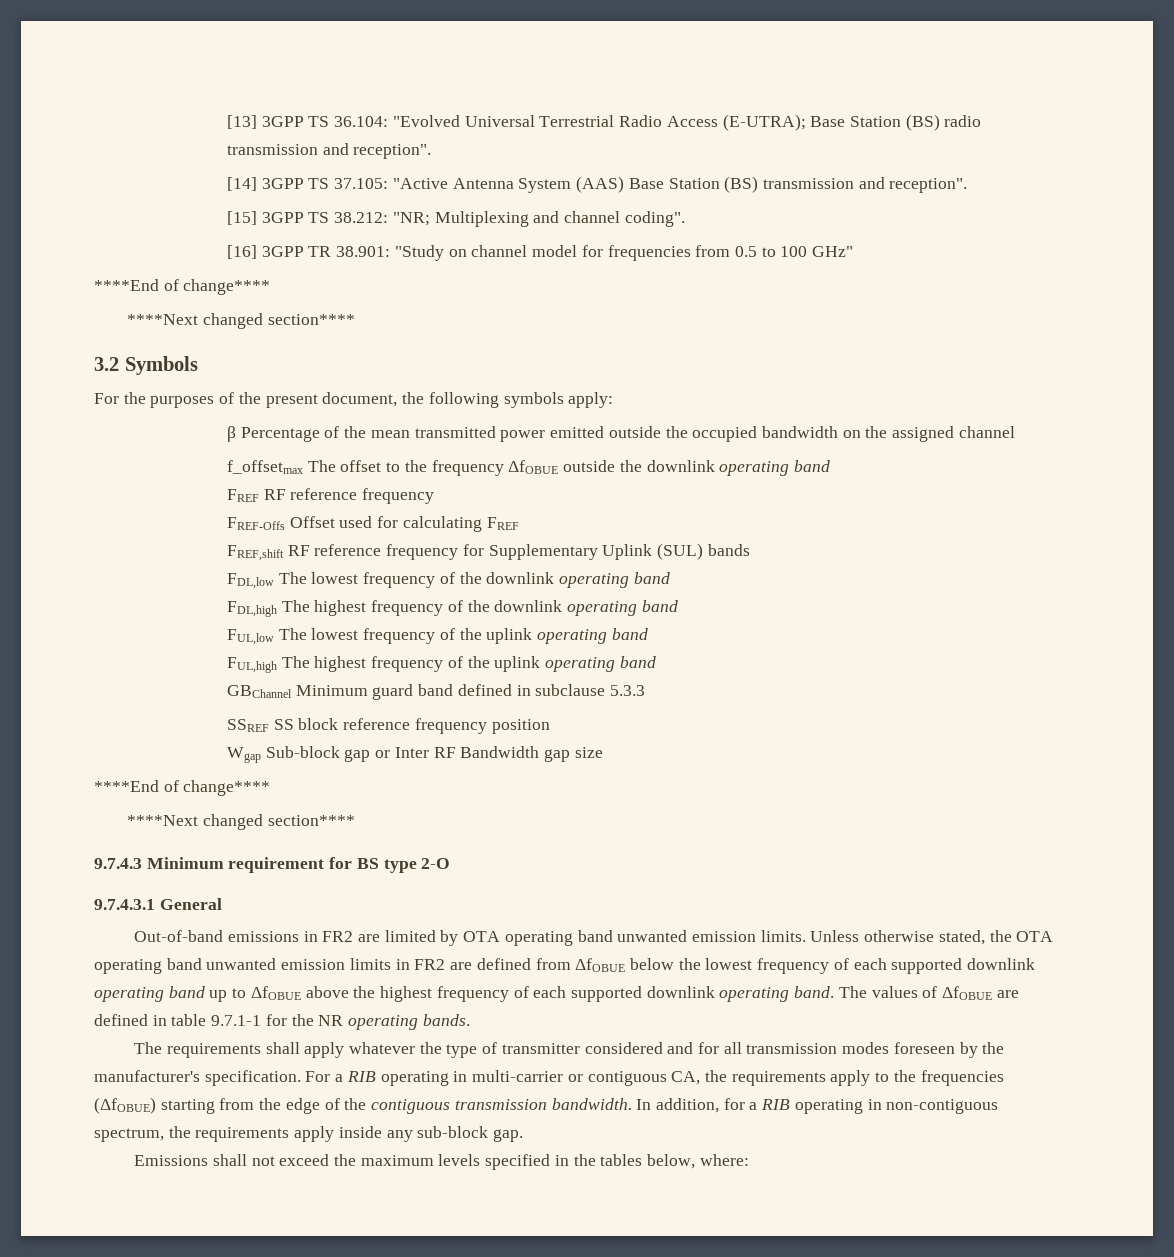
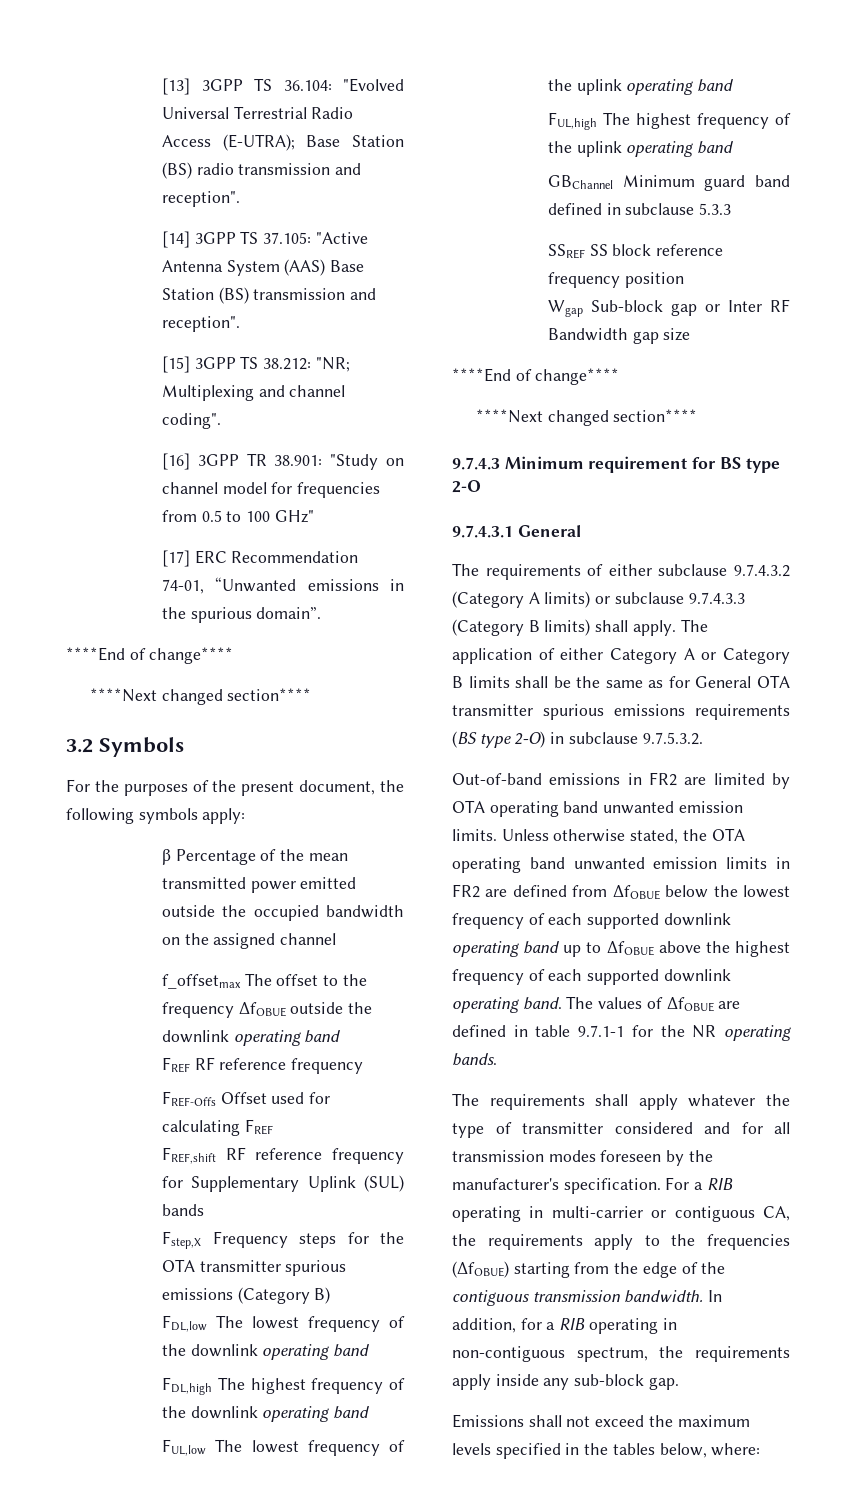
(854, 251) none -> [162,550,359,567] [162,577,405,594] [162,607,322,623] // [17] ERC Recommendation 74-01, “Unwanted emissions in the spurious domain”.
(750, 550) none -> [162,1231,404,1249] [162,1259,347,1276] [162,1287,331,1304] // Fstep,X Frequency steps for the OTA transmitter spurious emissions (Category B)
(222, 904) none -> [452,563,790,580] [452,591,745,608] [452,619,708,636] [452,648,790,664] [452,675,790,688] [452,704,790,720] [452,731,703,748] // The requirements of either subclause 9.7.4.3.2 (Category A limits) or subclause 9.7.4.3.3 (Category B limits) shall apply. The application of either Category A or Category B limits shall be the same as for General OTA transmitter spurious emissions requirements (BS type 2-O) in subclause 9.7.5.3.2.

